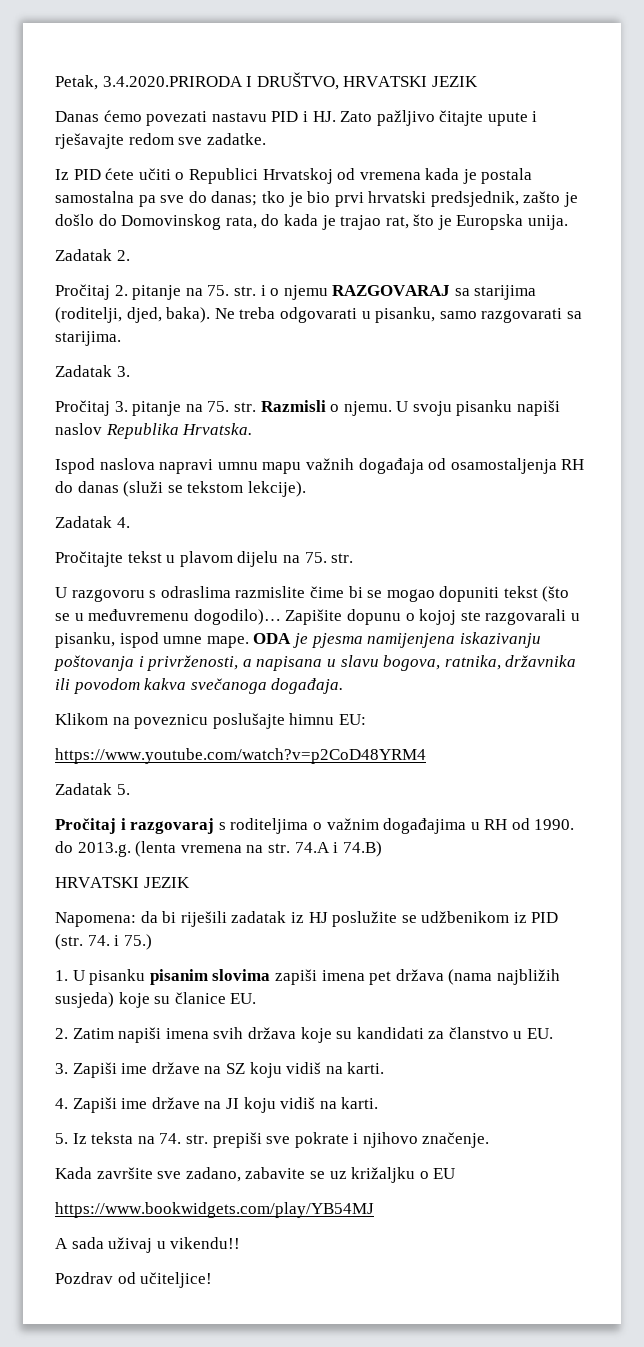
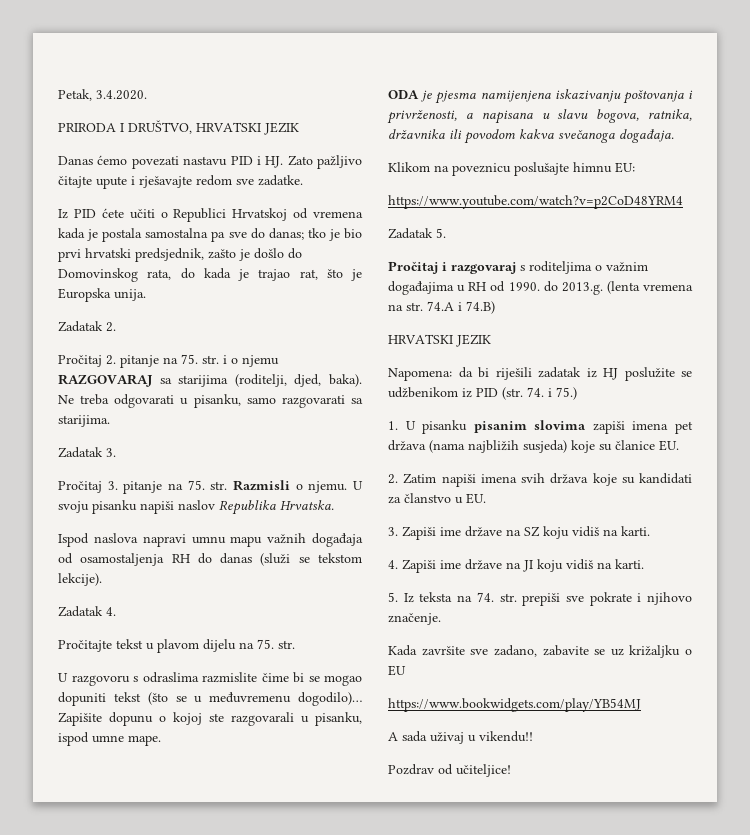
[102,76,243,87] 3.4.2020.PRIRODA -> [96,90,147,100] [58,123,116,132] 3.4.2020. // PRIRODA
(249, 642) none -> (161, 740) //

